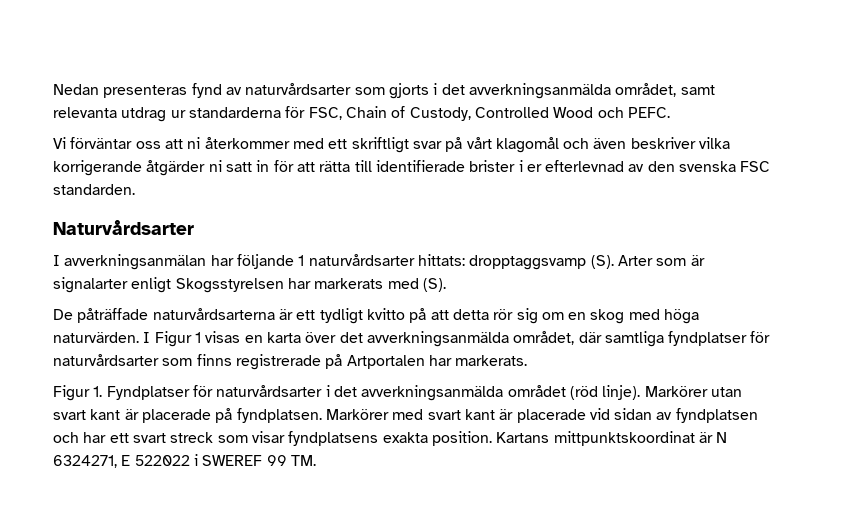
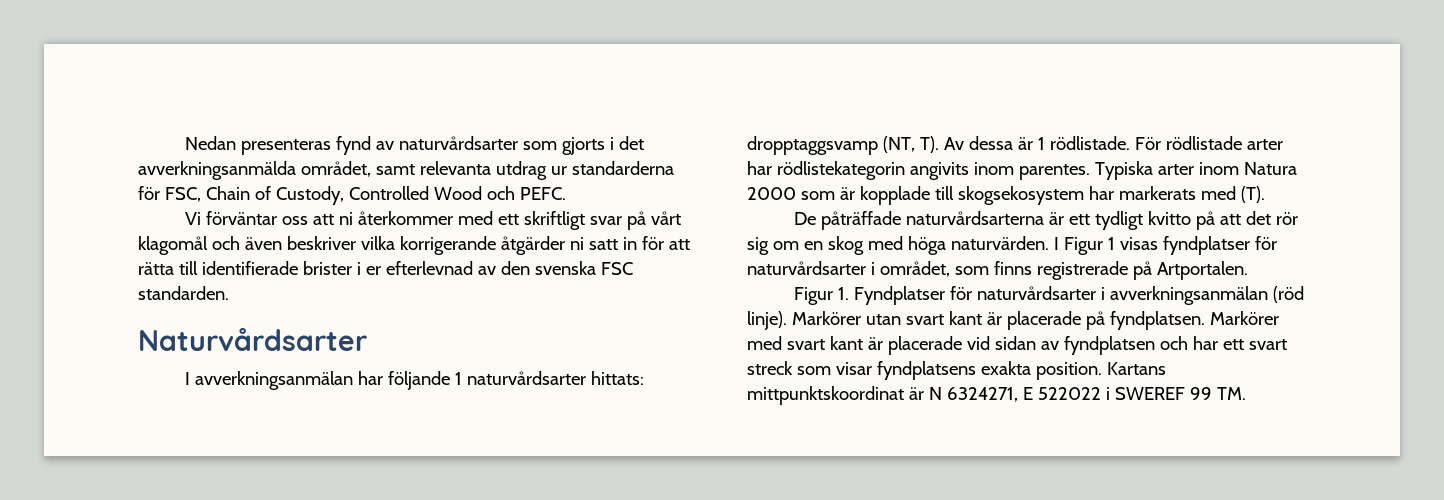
[590,255,705,269] [53,277,284,293] (S). Arter som är signalarter enligt Skogsstyrelsen -> [882,136,1283,153] [747,161,1297,180] [747,186,1084,205] (NT, T). Av dessa är 1 rödlistade. För rödlistade arter har rödlistekategorin angivits inom parentes. Typiska arter inom Natura 2000 som är kopplade till skogsekosystem
[422,278,446,292] (S). -> [1240,186,1265,203] (T).
[452,309,489,320] detta -> [1246,211,1272,225] det
[244,331,664,347] en karta över det avverkningsanmälda området, där samtliga -> (1158, 243) none
(159, 360) none -> [870,261,950,277] i området,
[346,355,528,369] Artportalen har markerats. -> [1156,261,1248,280] Artportalen.
[333,385,566,401] det avverkningsanmälda området -> [1110,286,1269,305] avverkningsanmälan

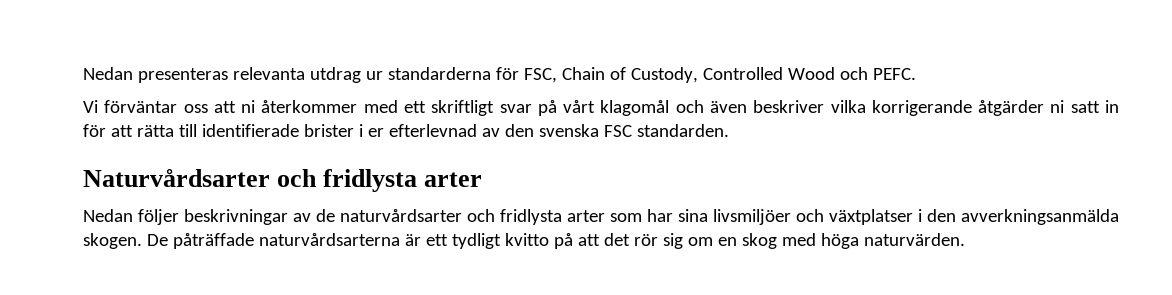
[336,136,645,155] [138,161,415,180] fynd av naturvårdsarter som gjorts i det avverkningsanmälda området, samt -> (228, 75) none
[185,371,645,390] [747,136,1283,155] [747,161,1297,180] [747,186,1265,205] // I avverkningsanmälan har följande 1 naturvårdsarter hittats: dropptaggsvamp (NT, T). Av dessa är 1 rödlistade. För rödlistade arter har rödlistekategorin angivits inom parentes. Typiska arter inom Natura 2000 som är kopplade till skogsekosystem har markerats med (T). // -> [277,169,483,192] [83,209,1119,225] [83,233,142,249] och fridlysta arter // Nedan följer beskrivningar av de naturvårdsarter och fridlysta arter som har sina livsmiljöer och växtplatser i den avverkningsanmälda skogen.
[1053,236,1277,255] [747,261,1248,280] [794,286,1305,305] [747,311,1279,330] [747,336,1287,355] [747,361,1166,380] [747,386,1246,405] I Figur 1 visas fyndplatser för naturvårdsarter i området, som finns registrerade på Artportalen. // Figur 1. Fyndplatser för naturvårdsarter i avverkningsanmälan (röd linje). Markörer utan svart kant är placerade på fyndplatsen. Markörer med svart kant är placerade vid sidan av fyndplatsen och har ett svart streck som visar fyndplatsens exakta position. Kartans mittpunktskoordinat är N 6324271, E 522022 i SWEREF 99 TM. -> (965, 239) none

